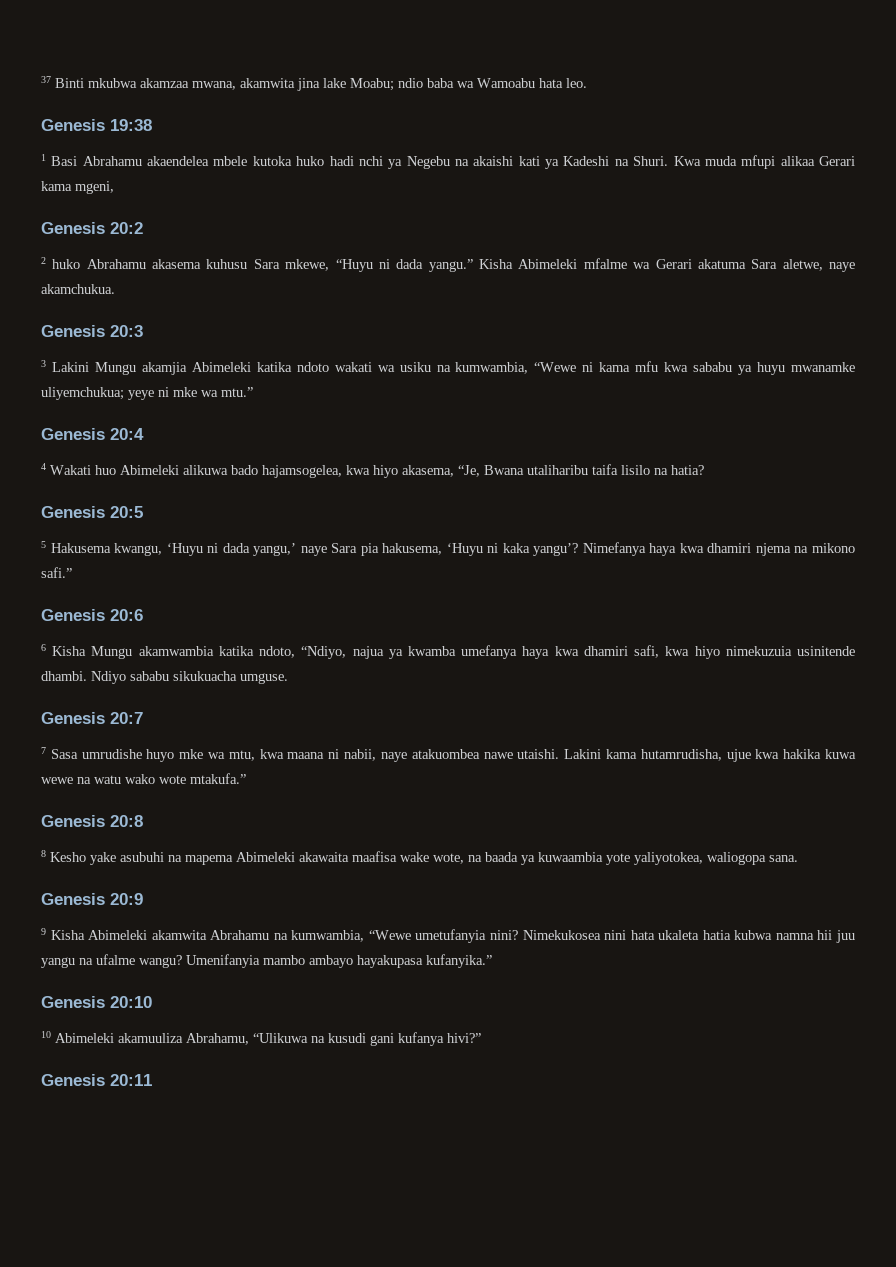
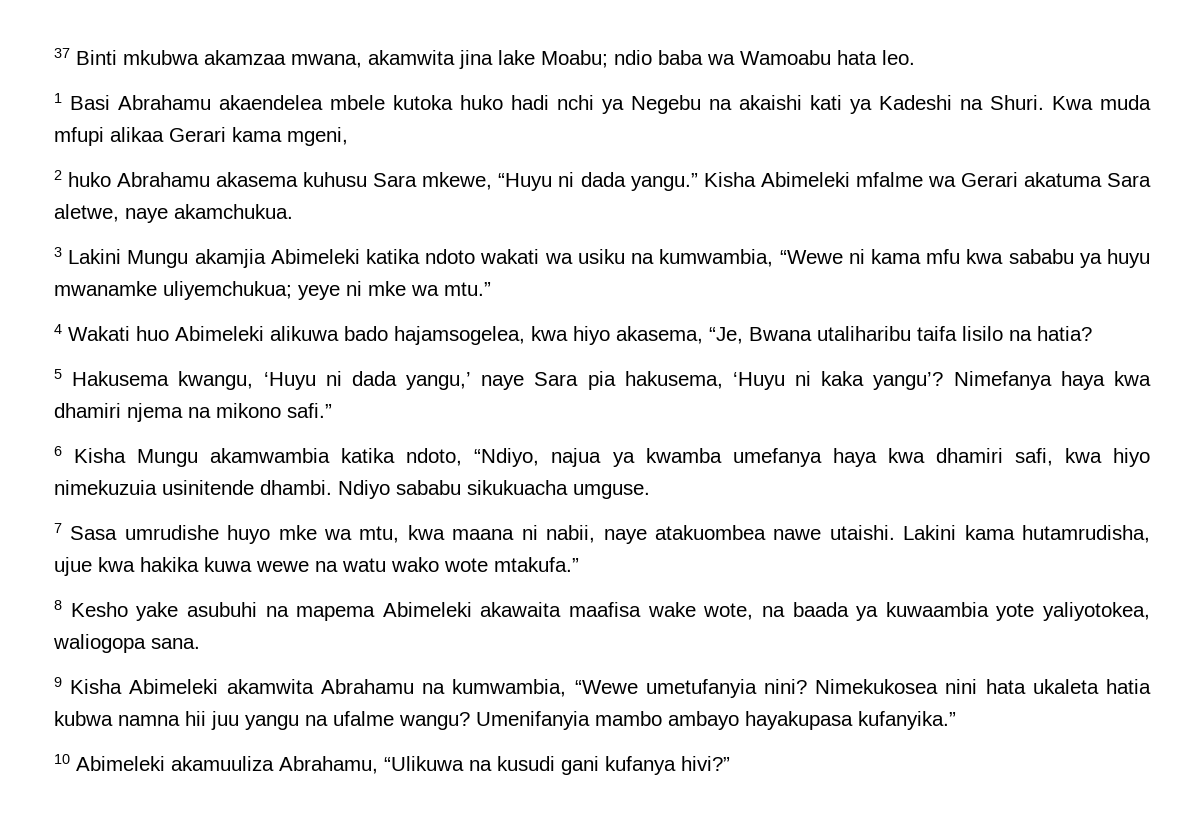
[41,119,152,131] // Genesis 19:38 -> (915, 57) none
[41,222,143,234] // Genesis 20:2 -> (348, 136) none
[41,325,143,337] // Genesis 20:3 -> (293, 211) none
[41,428,144,440] // Genesis 20:4 -> (491, 289) none
[41,506,143,518] // Genesis 20:5 -> (1092, 333) none
[41,609,143,621] // Genesis 20:6 -> (332, 410) none
[41,712,143,724] // Genesis 20:7 -> (650, 491) none
[41,815,143,827] // Genesis 20:8 -> (579, 564) none
[41,893,143,905] // Genesis 20:9 -> (200, 643) none
[41,996,152,1008] // Genesis 20:10 -> (956, 720) none
[41,1074,152,1086] // Genesis 20:11 -> (730, 763) none

